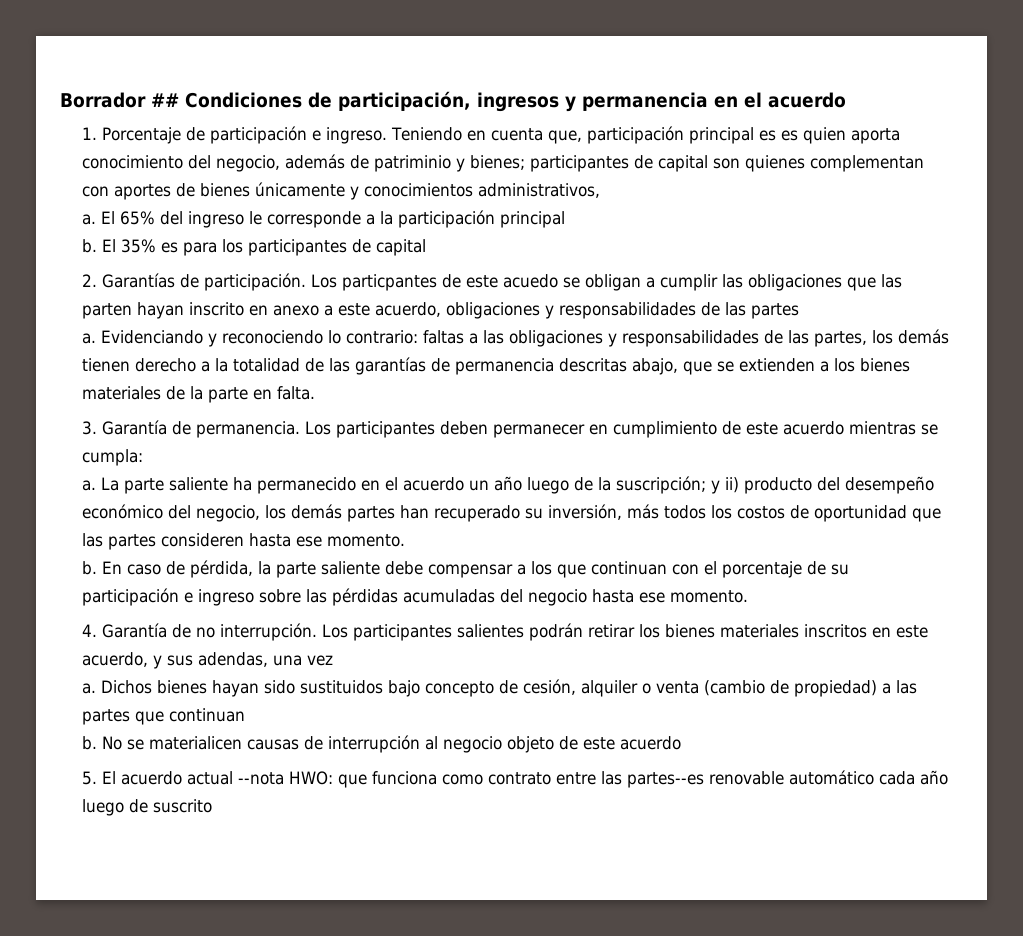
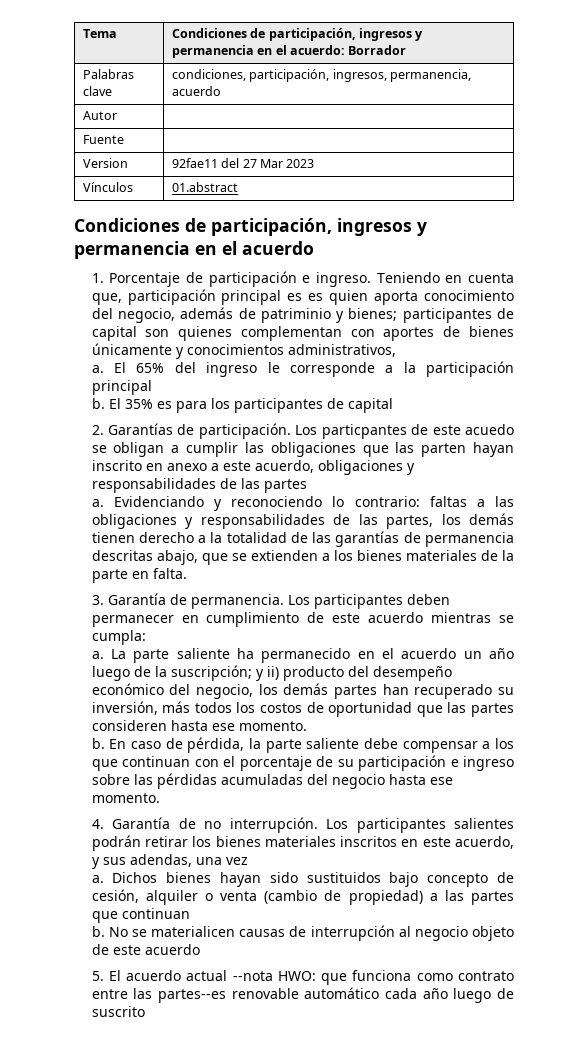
[60,92,179,108] Borrador ## -> [82,29,117,38] [171,28,424,41] [171,45,407,58] [82,69,134,79] [82,86,112,96] [171,69,472,82] [171,86,221,96] [82,111,117,120] [82,135,124,144] [82,158,128,168] [171,158,315,168] [82,182,133,192] [171,182,238,192] Tema | Condiciones de participación, ingresos y permanencia en el acuerdo: Borrador // Palabras clave | condiciones, participación, ingresos, permanencia, acuerdo // Autor | // Fuente | // Version | 92fae11 del 27 Mar 2023 // Vínculos | 01.abstract //

